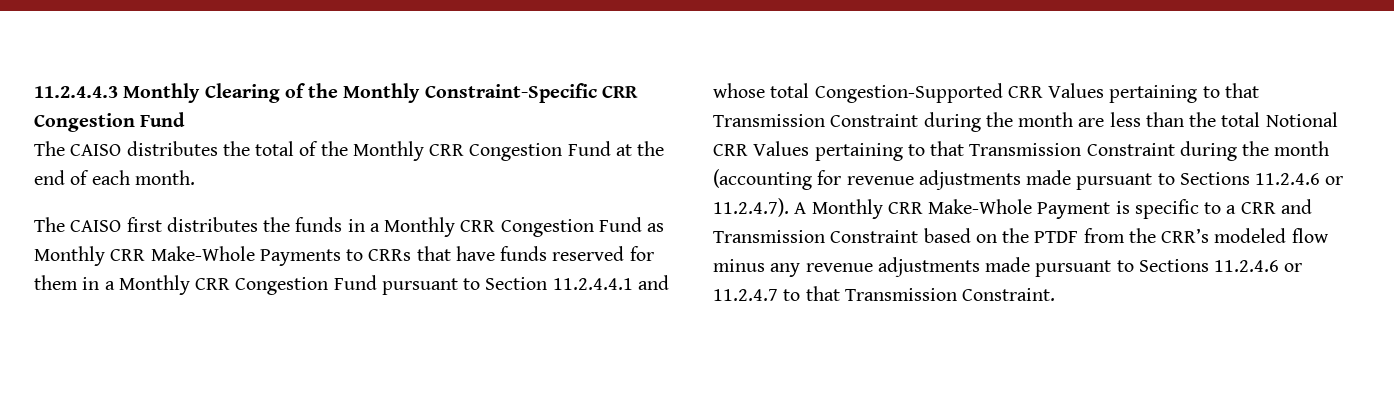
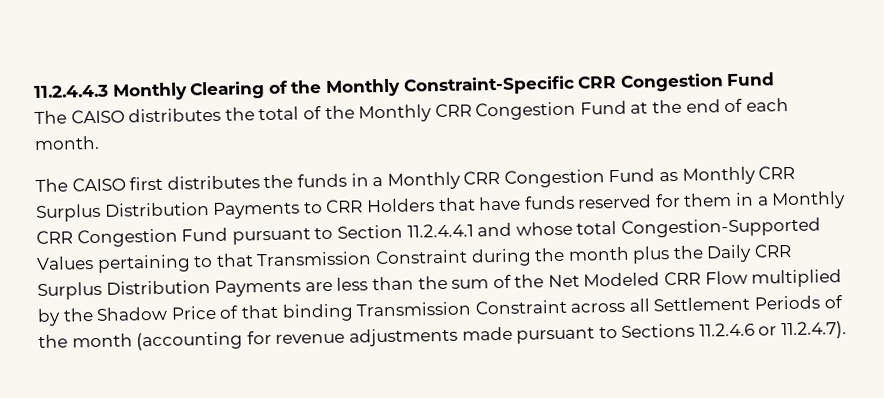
[150,246,412,266] Make-Whole Payments to CRRs -> [36,198,435,223] Surplus Distribution Payments to CRR Holders
[1007,83,1259,103] [713,112,1338,132] [713,141,1237,161] CRR Values pertaining to that Transmission Constraint during the month are less than the total Notional CRR Values pertaining to that Transmission Constraint during -> [36,243,793,273] [37,269,843,301] [37,295,843,326] Values pertaining to that Transmission Constraint during the month plus the Daily CRR Surplus Distribution Payments are less than the sum of the Net Modeled CRR Flow multiplied by the Shadow Price of that binding Transmission Constraint across all Settlement Periods of
[794,199,1312,219] [713,228,1329,243] [713,257,1303,277] [713,286,1056,301] A Monthly CRR Make-Whole Payment is specific to a CRR and Transmission Constraint based on the PTDF from the CRR’s modeled flow minus any revenue adjustments made pursuant to Sections 11.2.4.6 or 11.2.4.7 to that Transmission Constraint. -> (848, 330) none

